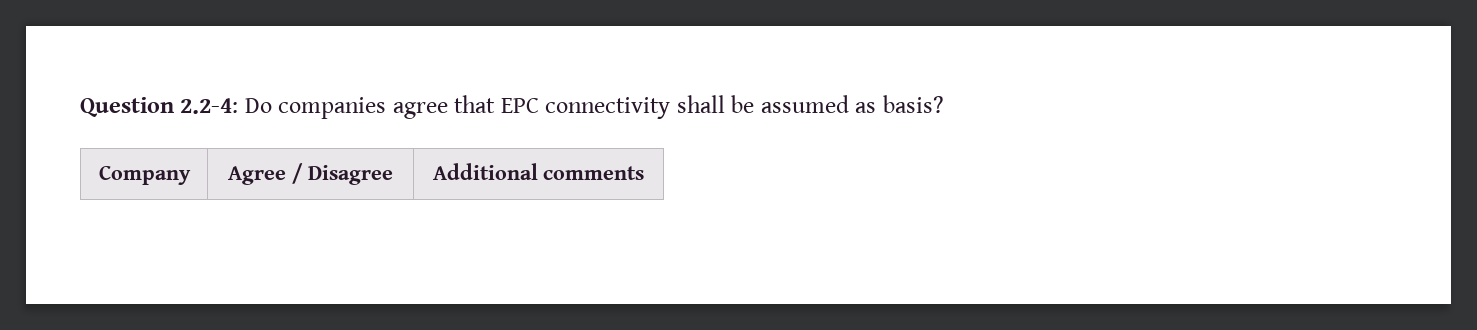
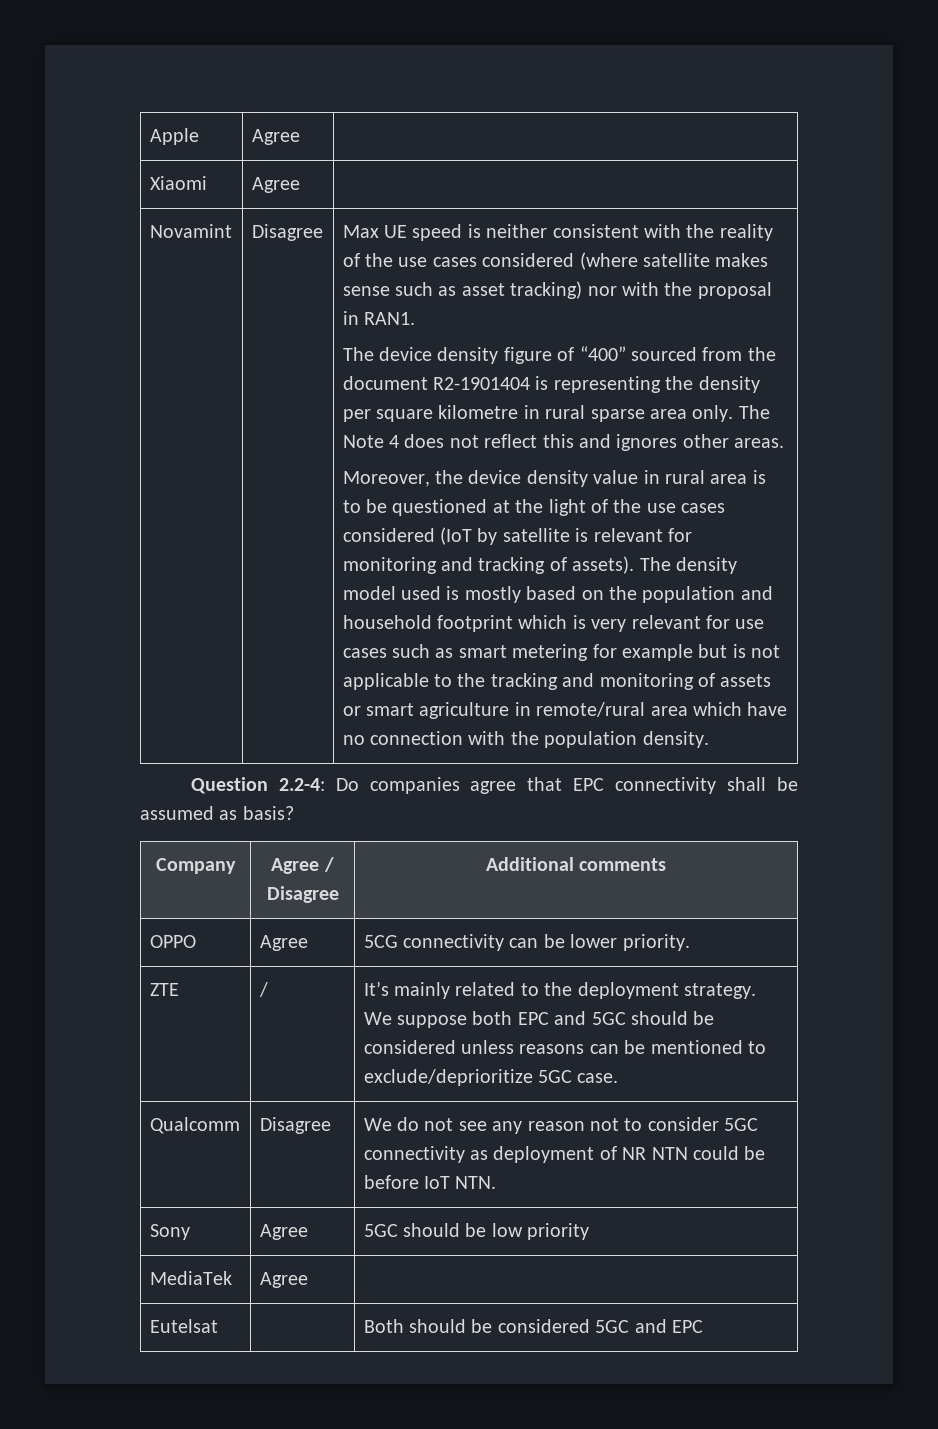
(80, 107) none -> [149,128,199,145] [251,129,300,145] [149,176,207,190] [251,177,300,193] [149,224,232,238] [251,224,323,241] [342,224,773,241] [342,252,769,270] [342,281,772,299] [342,311,416,325] [342,346,776,364] [342,376,760,393] [342,405,770,422] [342,434,785,451] [342,470,766,487] [342,499,726,516] [342,527,693,545] [342,556,738,574] [342,586,773,603] [342,615,765,632] [342,644,781,661] [342,673,772,690] [342,702,788,719] [342,731,709,748] Apple | Agree | // Xiaomi | Agree | // Novamint | Disagree | Max UE speed is neither consistent with the reality of the use cases considered (where satellite makes sense such as asset tracking) nor with the proposal in RAN1. // The device density figure of “400” sourced from the document R2-1901404 is representing the density per square kilometre in rural sparse area only. The Note 4 does not reflect this and ignores other areas. // Moreover, the device density value in rural area is to be questioned at the light of the use cases considered (IoT by satellite is relevant for monitoring and tracking of assets). The density model used is mostly based on the population and household footprint which is very relevant for use cases such as smart metering for example but is not applicable to the tracking and monitoring of assets or smart agriculture in remote/rural area which have no connection with the population density. //
(645, 173) none -> [149,935,196,948] [259,935,308,951] [363,934,690,951] [149,983,179,996] [258,982,268,997] [363,981,757,999] [363,1011,715,1028] [363,1040,767,1054] [363,1069,619,1086] [149,1117,240,1134] [259,1117,331,1134] [363,1117,759,1134] [363,1146,766,1163] [363,1175,497,1189] [149,1224,190,1240] [259,1224,308,1240] [363,1223,590,1240] [149,1271,232,1285] [259,1272,308,1288] [149,1319,218,1333] [363,1319,704,1333] // OPPO | Agree | 5CG connectivity can be lower priority. // ZTE | / | It’s mainly related to the deployment strategy. We suppose both EPC and 5GC should be considered unless reasons can be mentioned to exclude/deprioritize 5GC case. // Qualcomm | Disagree | We do not see any reason not to consider 5GC connectivity as deployment of NR NTN could be before IoT NTN. // Sony | Agree | 5GC should be low priority // MediaTek | Agree | // Eutelsat | | Both should be considered 5GC and EPC

